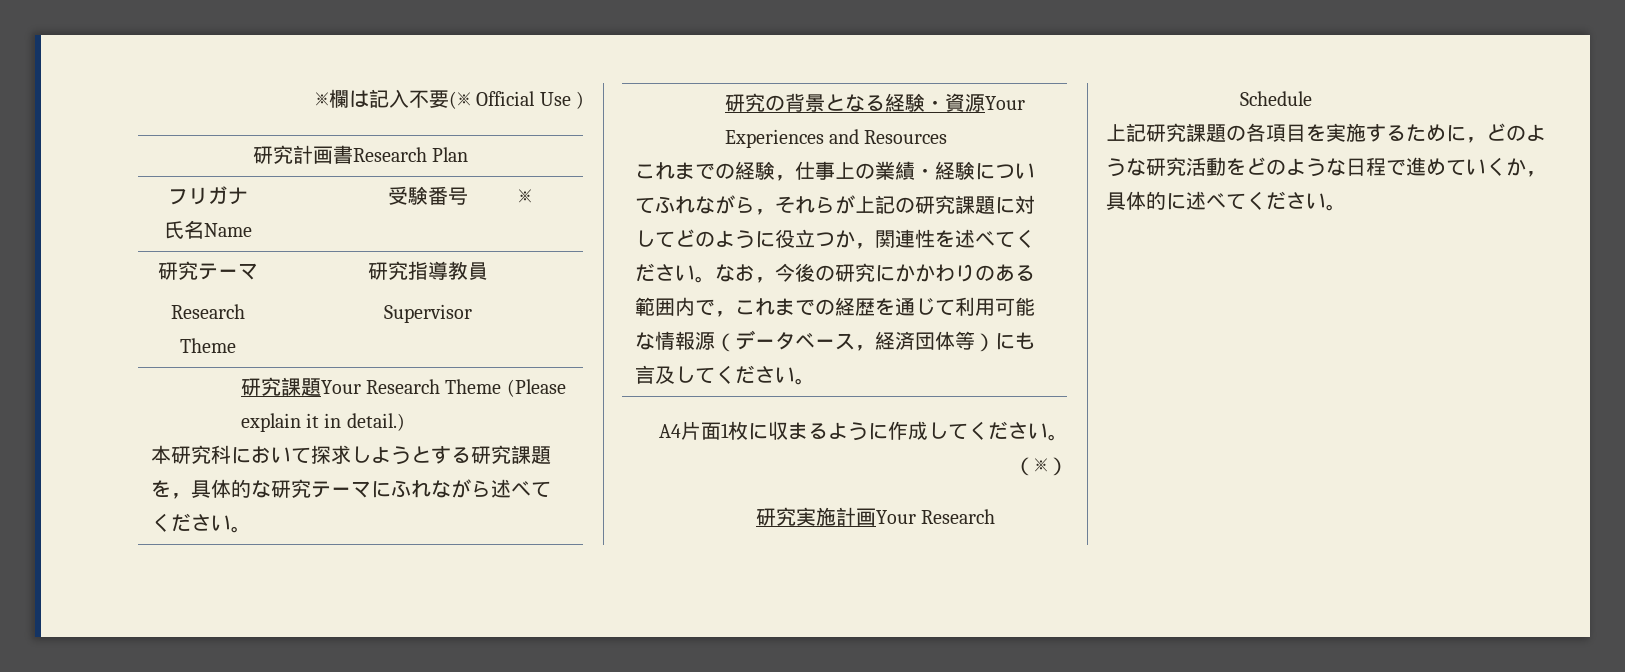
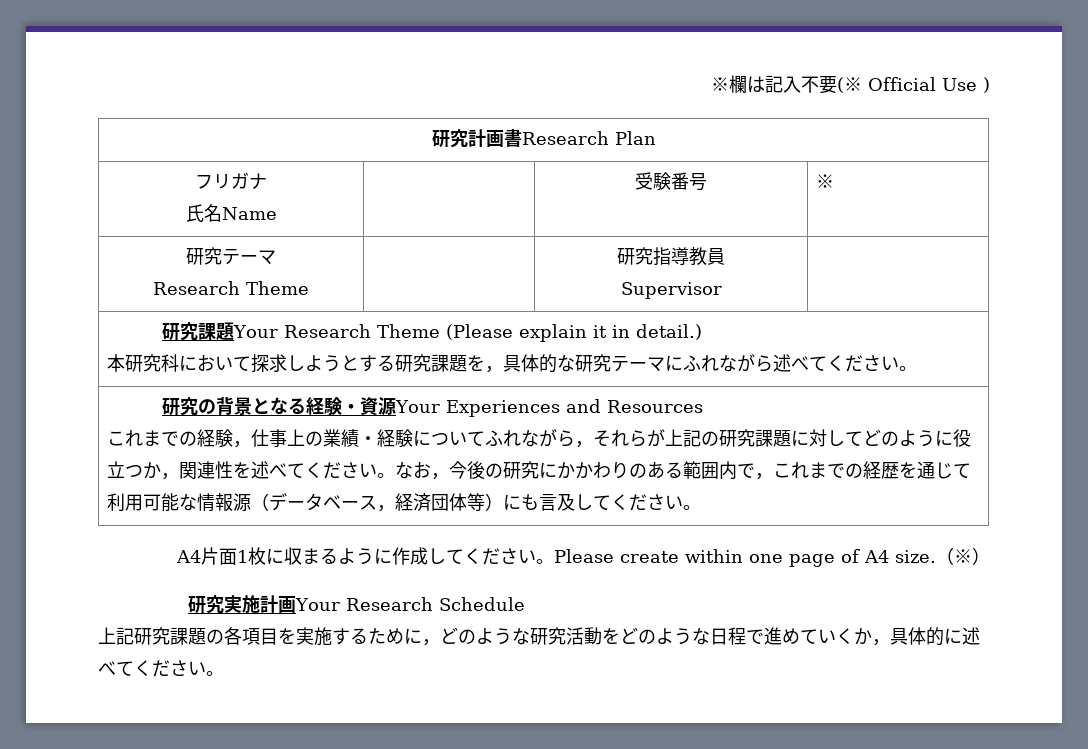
(1068, 437) none -> [554,549,936,567] Please create within one page of A4 size.

